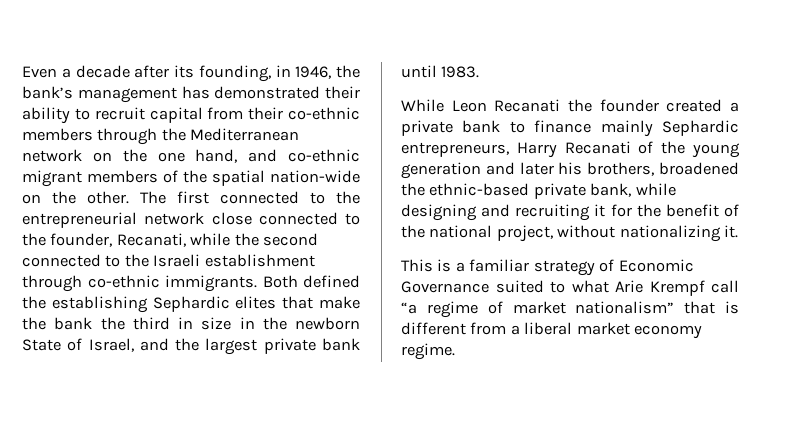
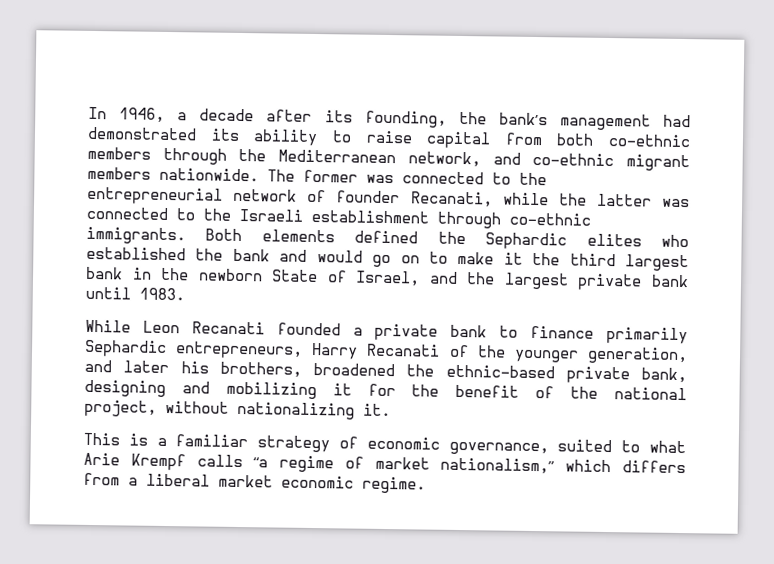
[22,66,57,78] Even -> [88,106,166,123] In 1946,
[275,65,332,79] in 1946, -> (447, 119) none
[181,86,360,99] has demonstrated their -> [663,114,692,128] [87,126,240,141] had demonstrated its
[94,107,145,120] recruit -> [365,130,413,144] raise
[248,107,284,120] their -> [556,133,595,146] both
[22,149,360,163] [22,170,360,187] [22,191,209,204] network on the one hand, and co-ethnic migrant members of the spatial nation-wide on the other. The first -> [407,151,690,172] [87,166,394,184] network, and co-ethnic migrant members nationwide. The former was
[211,212,360,225] [22,233,113,247] close connected to the founder, -> [307,189,401,204] of founder
[263,233,319,246] second -> [596,193,690,208] latter was
(298, 281) none -> [261,229,335,243] elements
[51,296,148,313] establishing -> (466, 238) none
[282,296,361,309] [22,317,232,330] that make the bank the third in size -> [661,234,690,248] [86,246,690,272] [86,266,123,280] who established the bank and would go on to make it the third largest bank
[568,99,723,112] the founder created -> [276,322,341,336] founded
[600,120,653,137] mainly -> [606,326,689,345] primarily
[692,143,740,158] [401,162,481,179] young generation -> [513,346,689,365] younger generation,
[635,183,676,196] while -> (687, 375) none
[515,204,591,221] recruiting -> [225,381,317,400] mobilizing
[618,259,694,272] [401,281,489,293] Economic Governance -> [366,436,549,456] economic governance,
[711,280,739,293] call -> [196,454,243,468] calls
[575,301,739,314] [401,322,466,335] nationalism” that is different -> [440,457,686,475] nationalism,” which differs
[634,325,703,339] economy -> [281,475,354,489] economic

